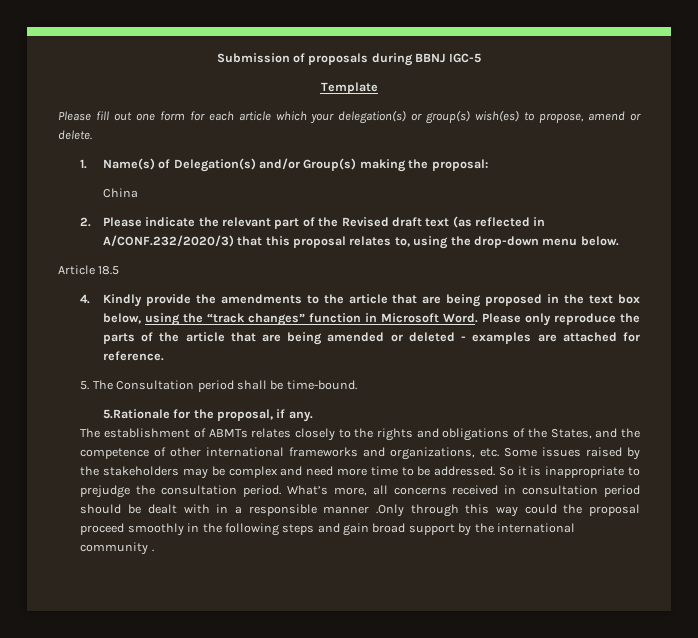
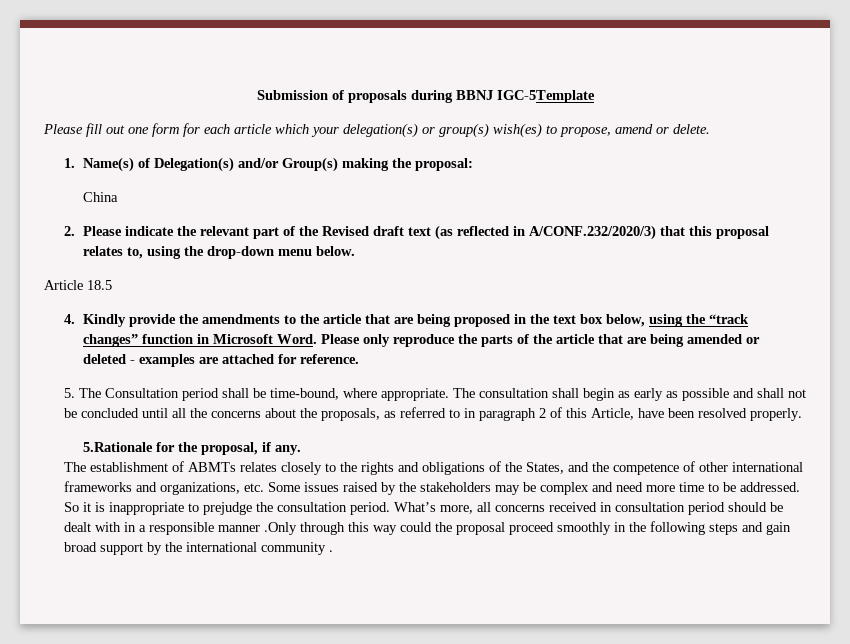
[449,53,482,63] [320,82,378,94] IGC-5 // Template -> [496,90,595,103] IGC-5Template
[286,380,357,390] time-bound. -> [269,388,806,401] [63,407,802,421] time-bound, where appropriate. The consultation shall begin as early as possible and shall not be concluded until all the concerns about the proposals, as referred to in paragraph 2 of this Article, have been resolved properly.

